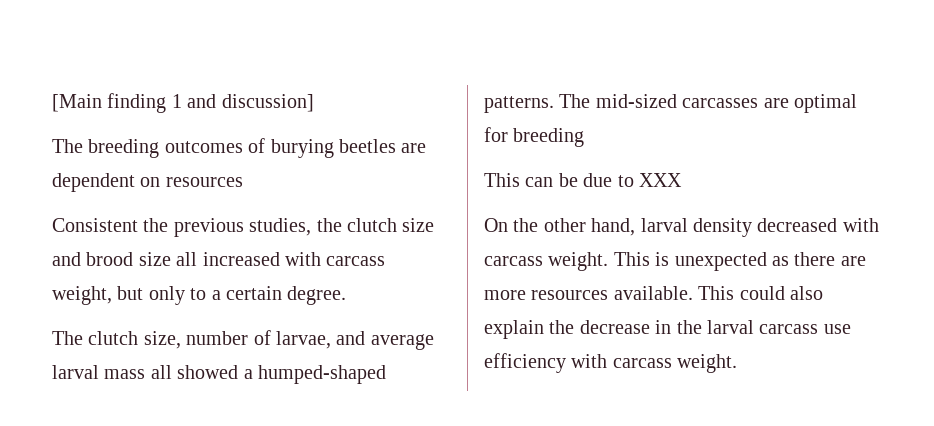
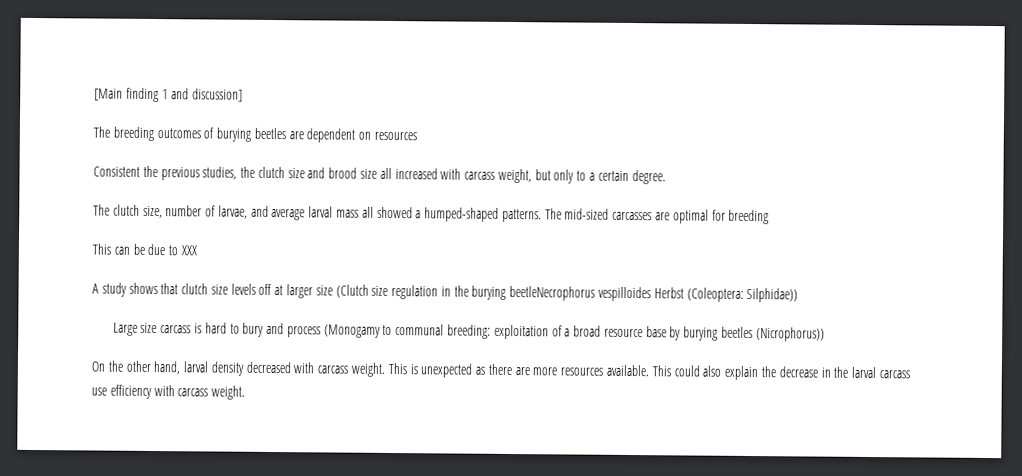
(682, 180) none -> [92,282,799,303] [112,322,825,342] // A study shows that clutch size levels off at larger size (Clutch size regulation in the burying beetleNecrophorus vespilloides Herbst (Coleoptera: Silphidae)) // Large size carcass is hard to bury and process (Monogamy to communal breeding: exploitation of a broad resource base by burying beetles (Nicrophorus))

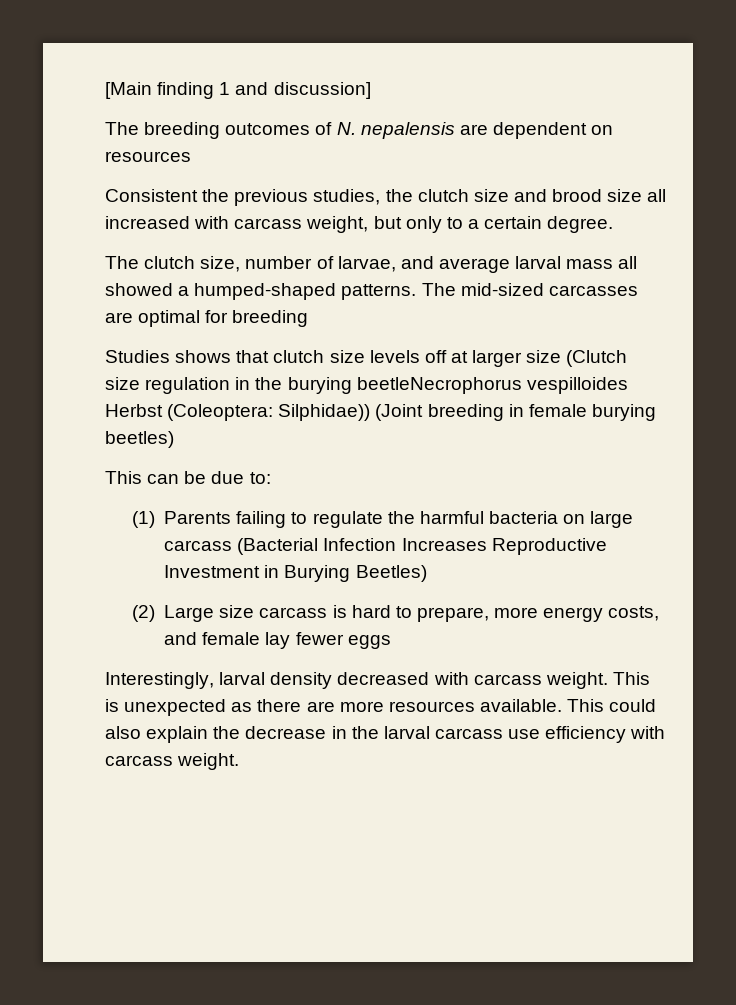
[216,127,286,142] burying beetles -> [336,122,455,139] N. nepalensis
[92,243,197,256] [92,282,127,297] This can be due to XXX // A study -> [105,350,170,363] Studies
(799, 295) // -> [375,404,656,421] [105,431,174,448] [105,471,271,484] [131,511,634,528] [164,538,607,555] [164,565,427,582] [131,605,155,622] (Joint breeding in female burying beetles) // This can be due to: // (1) Parents failing to regulate the harmful bacteria on large carcass (Bacterial Infection Increases Reproductive Investment in Burying Beetles) // (2)
[242,322,825,342] [91,360,181,375] bury and process (Monogamy to communal breeding: exploitation of a broad resource base by burying beetles (Nicrophorus)) // On the other hand, -> [416,606,660,622] [164,632,391,649] [105,672,214,689] prepare, more energy costs, and female lay fewer eggs // Interestingly,

